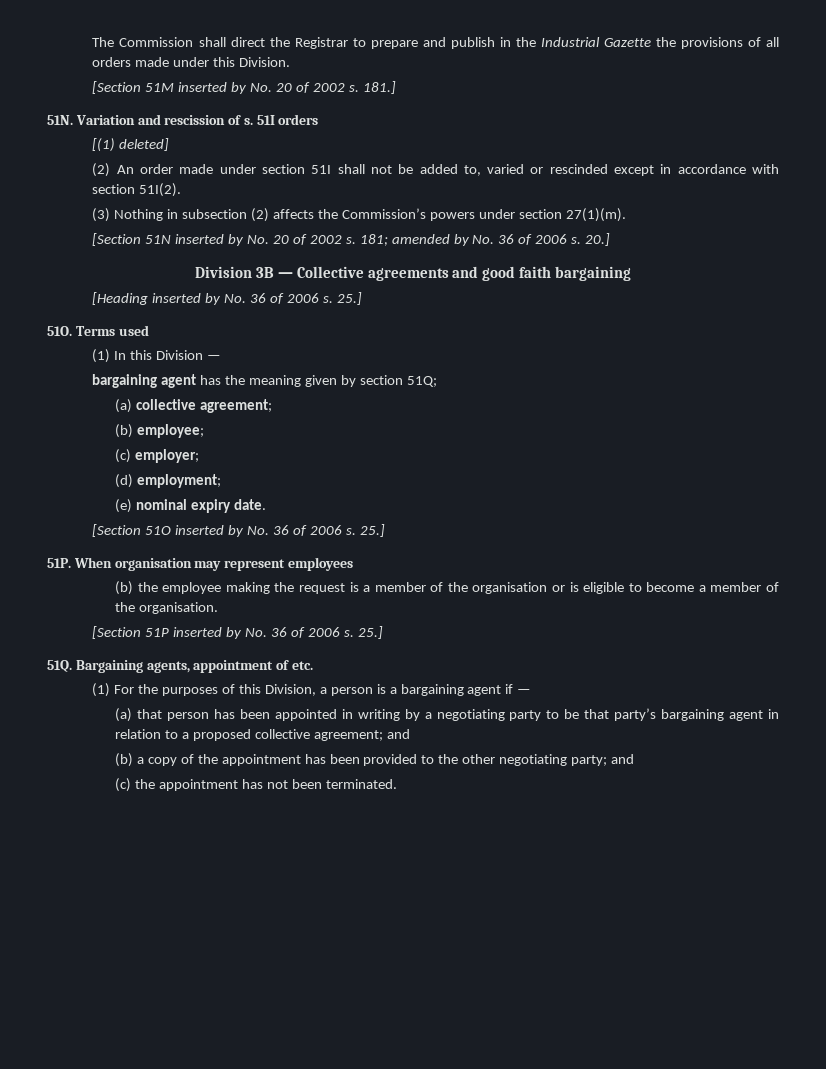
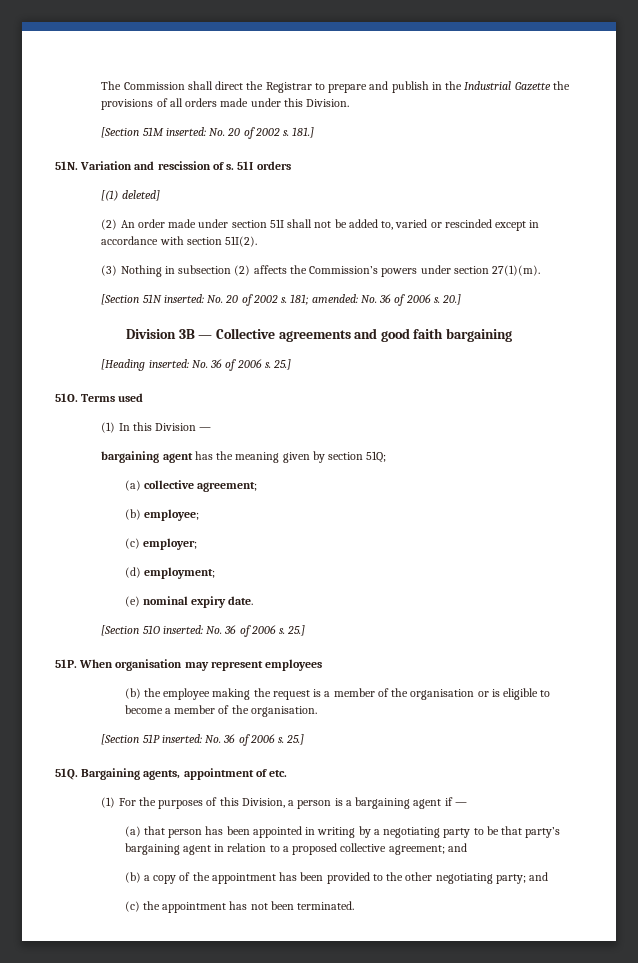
[178,82,248,94] inserted by -> [165,127,206,136] inserted:
[175,234,245,246] inserted by -> [163,294,204,303] inserted:
[391,234,470,246] amended by -> [311,294,358,303] amended:
[152,293,222,305] inserted by -> [148,359,189,368] inserted:
[175,525,245,537] inserted by -> [162,625,203,634] inserted:
[173,627,243,639] inserted by -> [161,734,202,743] inserted:

